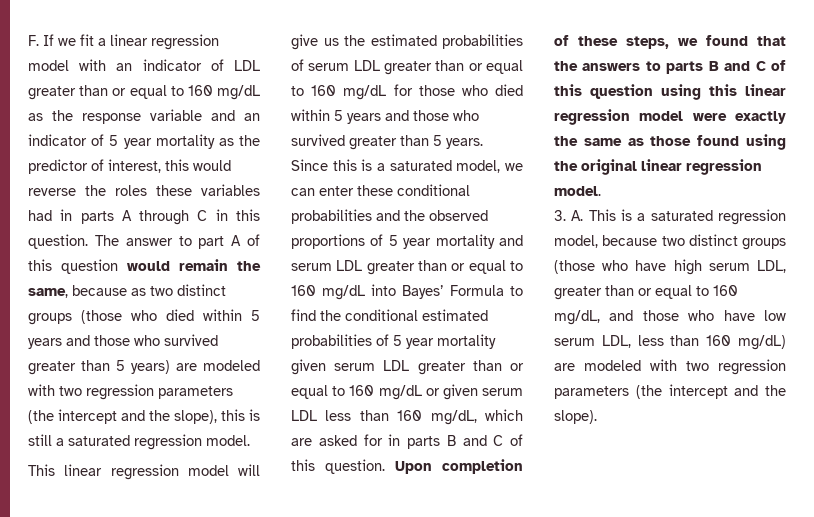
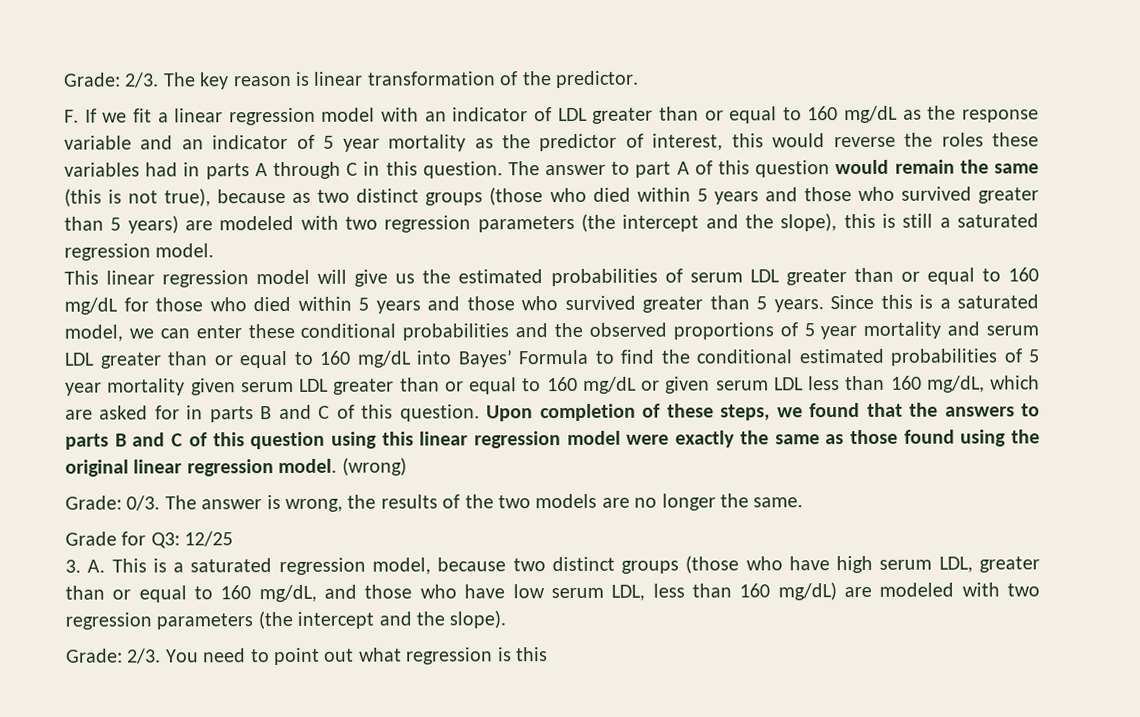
(28, 40) none -> [63,70,639,90] Grade: 2/3. The key reason is linear transformation of the predictor. //
[28,288,68,298] same, -> [993,163,1039,174] [64,188,212,207] same (this is not true),
(601, 191) none -> [341,457,407,476] [65,493,804,512] [65,531,234,549] (wrong) // Grade: 0/3. The answer is wrong, the results of the two models are no longer the same. // Grade for Q3: 12/25
(597, 417) none -> [66,647,548,666] // Grade: 2/3. You need to point out what regression is this

